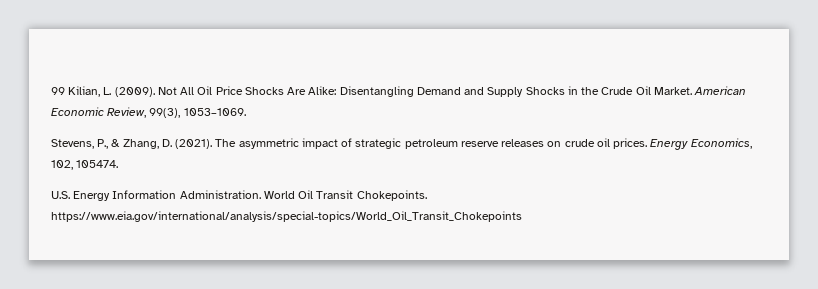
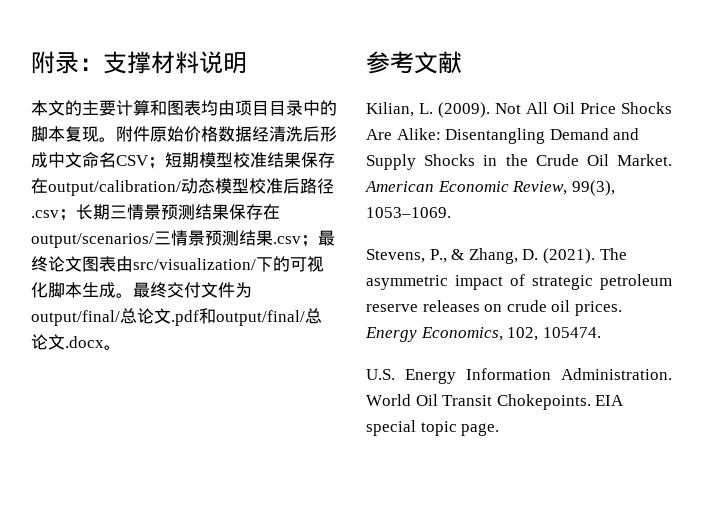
[51,87,65,95] 99 -> [31,51,247,74] [31,100,337,116] [31,126,337,142] [31,152,335,169] [31,178,334,196] [31,204,280,221] [31,230,335,248] [31,256,324,272] [31,282,252,298] [31,308,322,326] [31,334,121,350] [366,51,462,74] 附录：支撑材料说明 // 本文的主要计算和图表均由项目目录中的脚本复现。附件原始价格数据经清洗后形成中文命名CSV；短期模型校准结果保存在output/calibration/动态模型校准后路径.csv；长期三情景预测结果保存在output/scenarios/三情景预测结果.csv；最终论文图表由src/visualization/下的可视化脚本生成。最终交付文件为output/final/总论文.pdf和output/final/总论文.docx。 // 参考文献 //
[51,211,522,222] https://www.eia.gov/international/analysis/special-topics/World_Oil_Transit_Chokepoints -> [595,395,625,406] [366,420,500,436] EIA special topic page.

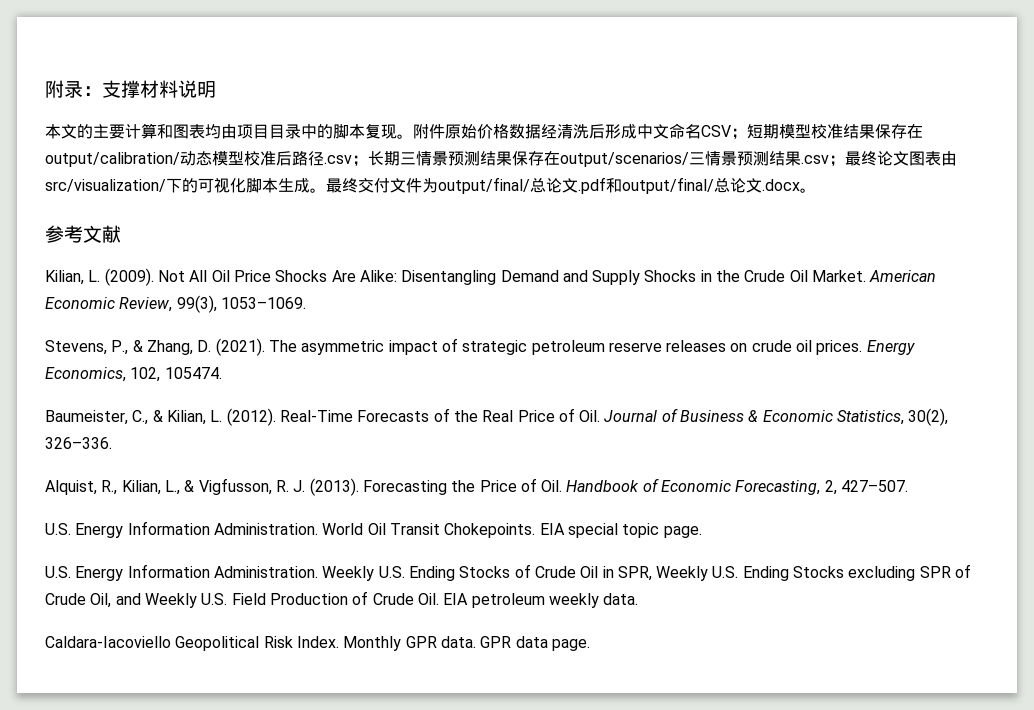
(601, 332) none -> [45,408,949,426] [45,437,112,449] [45,478,909,496] // Baumeister, C., & Kilian, L. (2012). Real-Time Forecasts of the Real Price of Oil. Journal of Business & Economic Statistics, 30(2), 326–336. // Alquist, R., Kilian, L., & Vigfusson, R. J. (2013). Forecasting the Price of Oil. Handbook of Economic Forecasting, 2, 427–507.
(500, 429) none -> [45,564,972,581] [45,591,639,608] [45,636,590,651] // U.S. Energy Information Administration. Weekly U.S. Ending Stocks of Crude Oil in SPR, Weekly U.S. Ending Stocks excluding SPR of Crude Oil, and Weekly U.S. Field Production of Crude Oil. EIA petroleum weekly data. // Caldara-Iacoviello Geopolitical Risk Index. Monthly GPR data. GPR data page.

